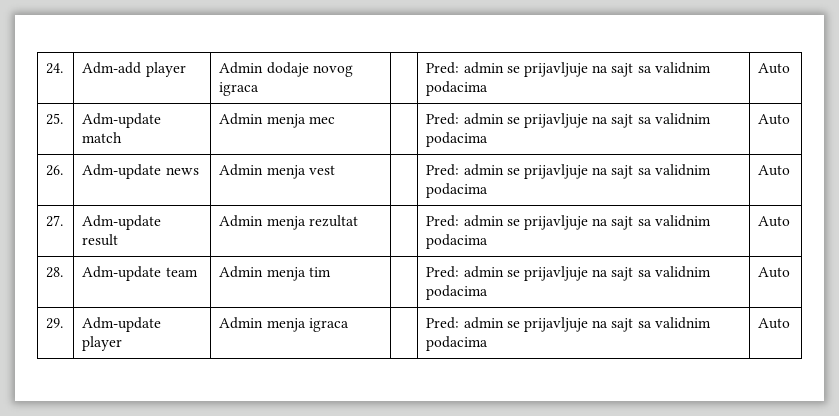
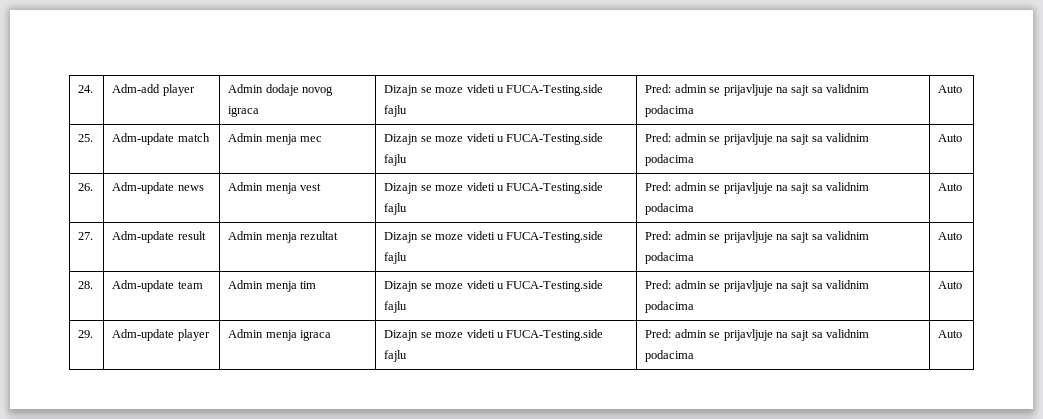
(260, 89) none -> [384,84,604,96] [384,105,408,117] Dizajn se moze videti u FUCA-Testing.side fajlu
(335, 120) none -> [384,133,604,145] [384,154,408,166] Dizajn se moze videti u FUCA-Testing.side fajlu
(335, 170) none -> [384,182,604,194] [384,203,408,215] Dizajn se moze videti u FUCA-Testing.side fajlu
(358, 221) none -> [384,231,604,243] [384,252,408,264] Dizajn se moze videti u FUCA-Testing.side fajlu
(331, 272) none -> [384,280,604,292] [384,301,408,313] Dizajn se moze videti u FUCA-Testing.side fajlu
(349, 325) none -> [384,329,604,341] [384,350,408,362] Dizajn se moze videti u FUCA-Testing.side fajlu

